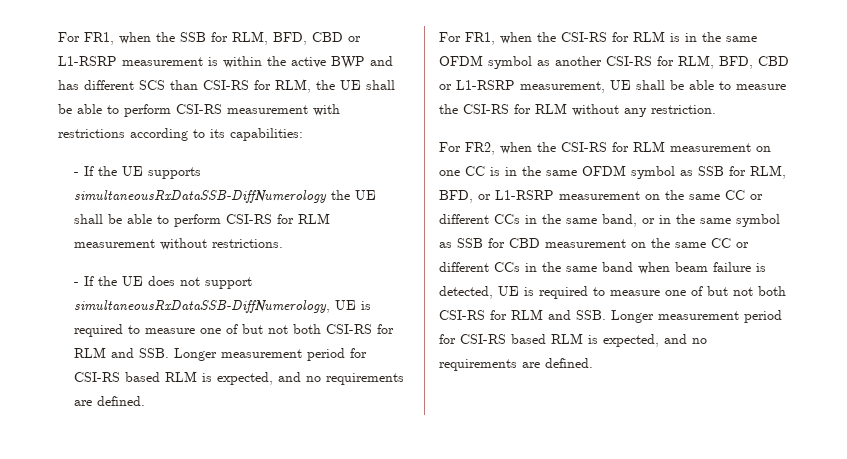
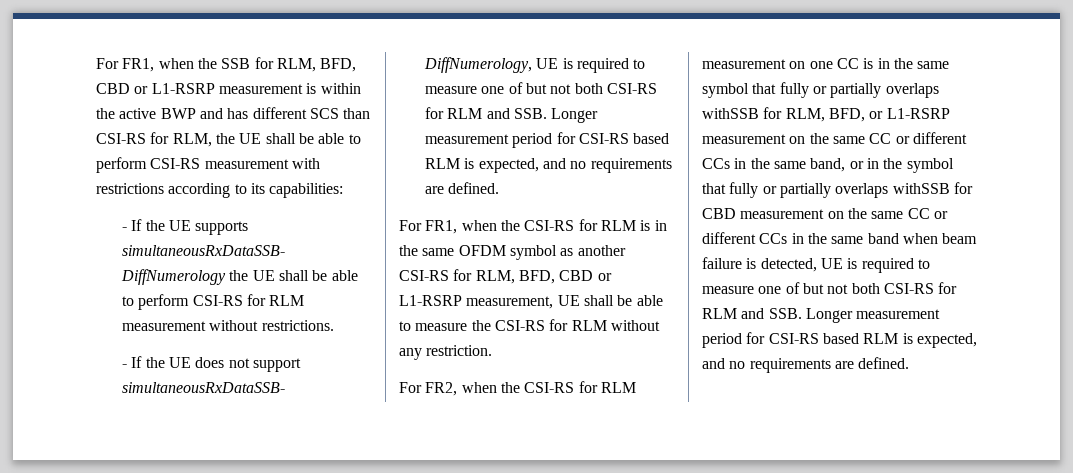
[582,165,724,179] OFDM symbol as SSB -> [702,82,939,98] [702,108,759,119] symbol that fully or partially overlaps withSSB
[700,214,780,227] [439,238,483,248] same symbol as SSB -> [906,158,954,173] [702,182,950,198] symbol that fully or partially overlaps withSSB

